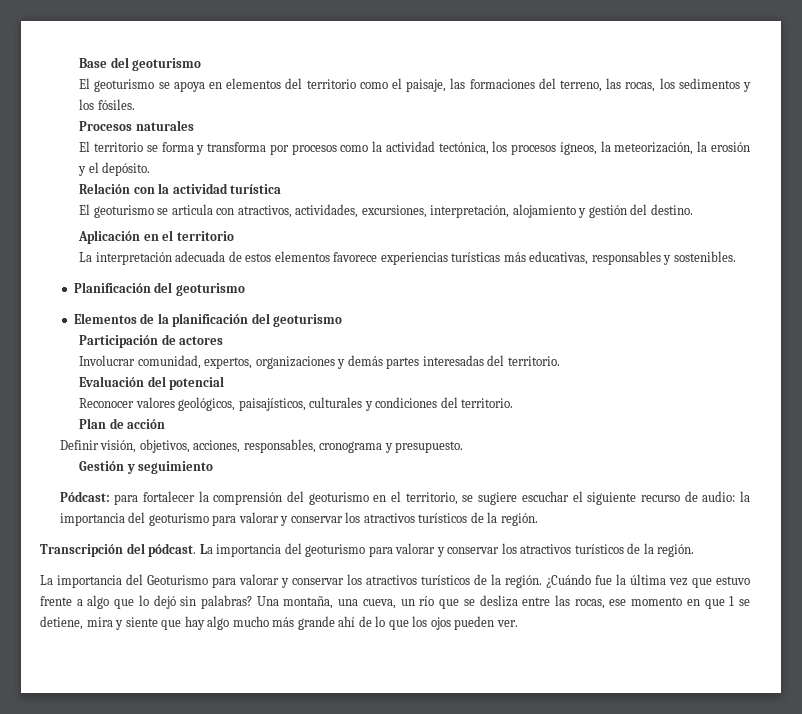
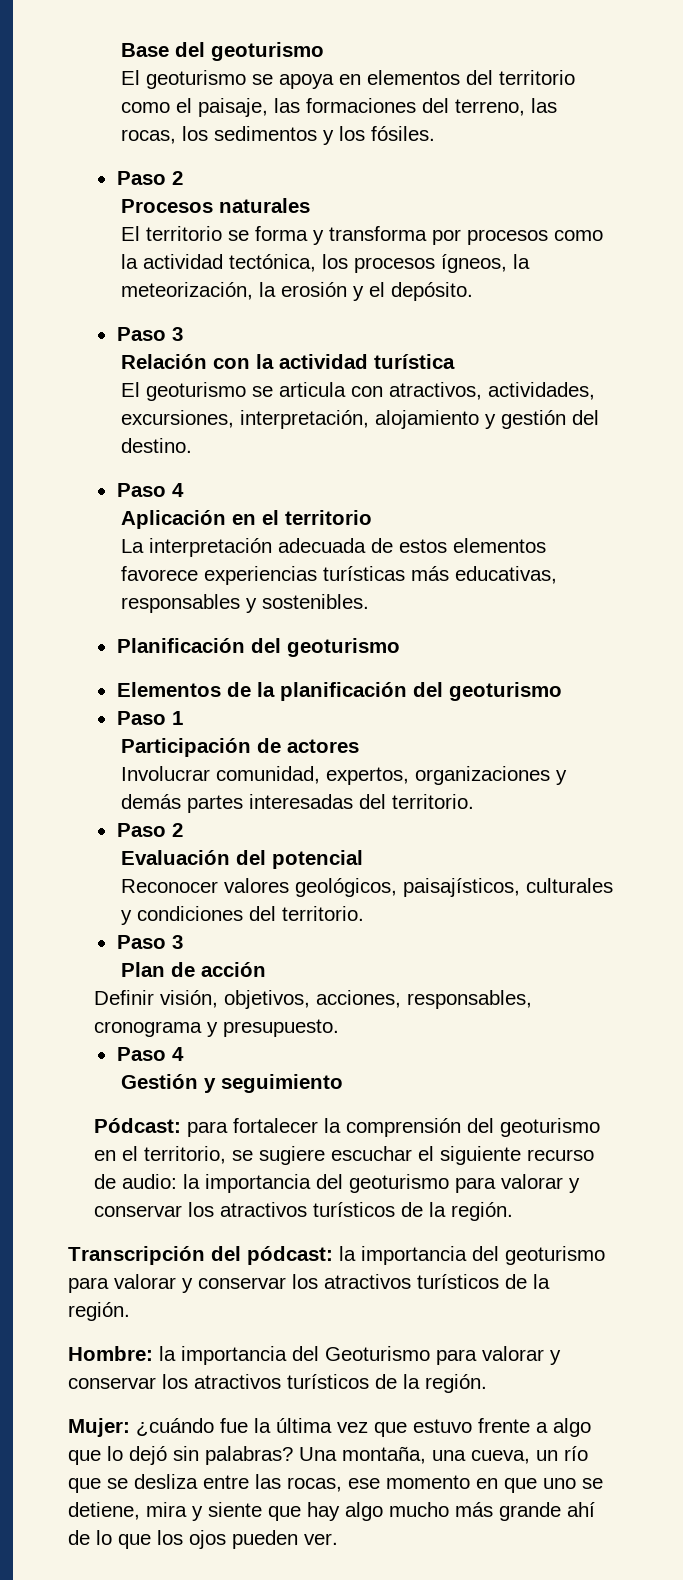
(135, 104) none -> [116,171,183,185] // Paso 2
(151, 169) none -> [116,327,183,341] // Paso 3
(693, 209) none -> [116,483,184,497] // Paso 4
(343, 320) none -> [116,711,183,725] // Paso 1
(560, 361) none -> [116,823,183,837] // Paso 2
(514, 403) none -> [116,935,183,949] // Paso 3
(464, 447) none -> [116,1047,184,1061] // Paso 4
[148,543,213,557] pódcast. La -> [247,1246,356,1265] pódcast: la
[40,575,53,585] La -> [68,1346,176,1361] Hombre: la
[546,574,591,588] ¿Cuándo -> [68,1418,214,1437] // Mujer: ¿cuándo
[729,596,735,606] 1 -> [543,1478,576,1489] uno

